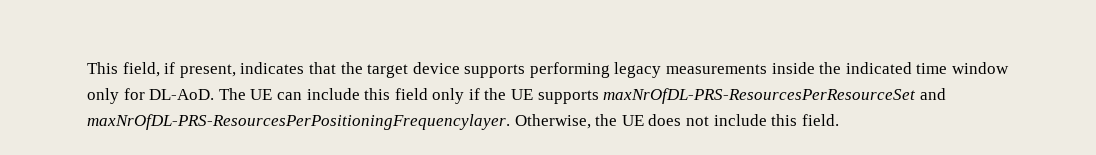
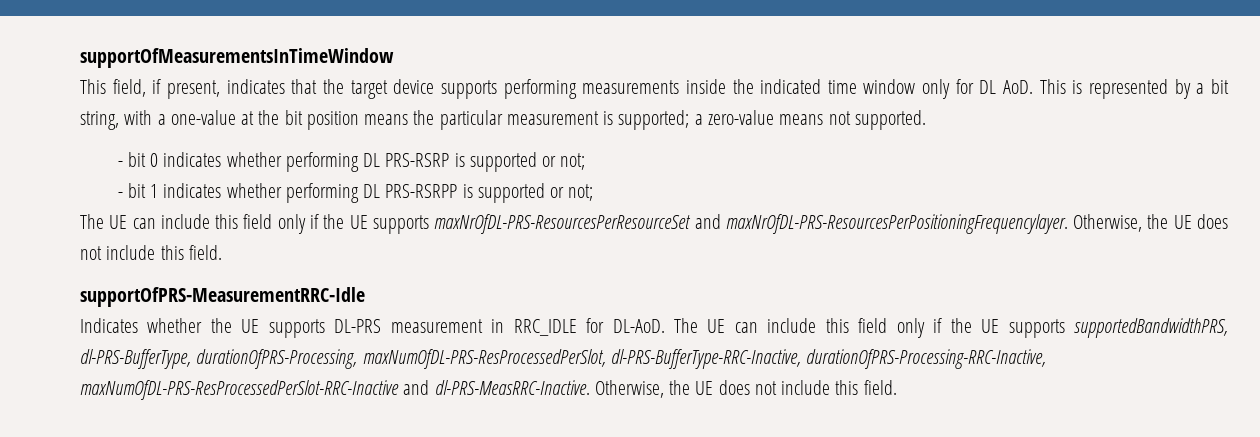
(87, 68) none -> [80,48,394,68] supportOfMeasurementsInTimeWindow //
[614,62,662,78] legacy -> (577, 89) none
[149,89,215,100] DL-AoD. -> [979,79,1229,99] [80,110,926,130] [117,152,586,172] [117,183,594,203] DL AoD. This is represented by a bit string, with a one-value at the bit position means the particular measurement is supported; a zero-value means not supported. // - bit 0 indicates whether performing DL PRS-RSRP is supported or not; // - bit 1 indicates whether performing DL PRS-RSRPP is supported or not; //
(839, 120) none -> [80,287,365,307] [80,318,1229,338] [80,349,1047,369] [80,380,897,400] // supportOfPRS-MeasurementRRC-Idle // Indicates whether the UE supports DL-PRS measurement in RRC_IDLE for DL-AoD. The UE can include this field only if the UE supports supportedBandwidthPRS, dl-PRS-BufferType, durationOfPRS-Processing, maxNumOfDL-PRS-ResProcessedPerSlot, dl-PRS-BufferType-RRC-Inactive, durationOfPRS-Processing-RRC-Inactive, maxNumOfDL-PRS-ResProcessedPerSlot-RRC-Inactive and dl-PRS-MeasRRC-Inactive. Otherwise, the UE does not include this field.

